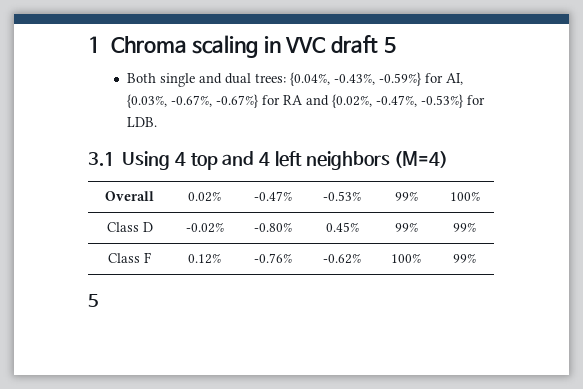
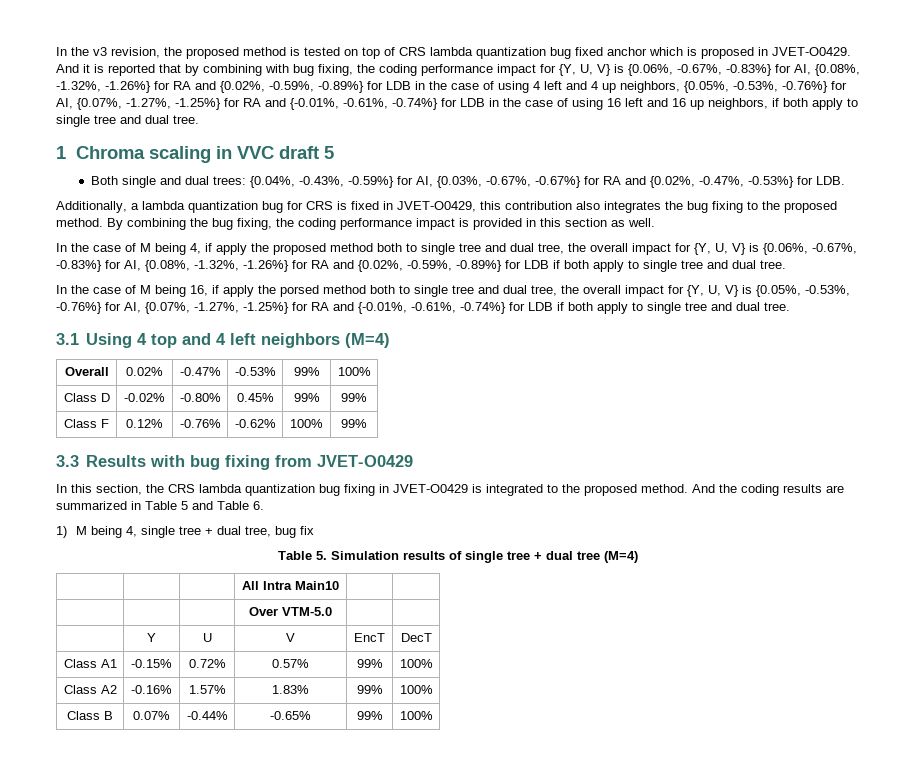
(88, 44) none -> [56,47,851,59] [56,64,860,76] [56,81,847,93] [56,98,858,110] [56,115,199,127] In the v3 revision, the proposed method is tested on top of CRS lambda quantization bug fixed anchor which is proposed in JVET-O0429. And it is reported that by combining with bug fixing, the coding performance impact for {Y, U, V} is {0.06%, -0.67%, -0.83%} for AI, {0.08%, -1.32%, -1.26%} for RA and {0.02%, -0.59%, -0.89%} for LDB in the case of using 4 left and 4 up neighbors, {0.05%, -0.53%, -0.76%} for AI, {0.07%, -1.27%, -1.25%} for RA and {-0.01%, -0.61%, -0.74%} for LDB in the case of using 16 left and 16 up neighbors, if both apply to single tree and dual tree. //
(157, 122) none -> [56,201,837,213] [56,218,655,230] [56,243,857,255] [56,260,786,272] [56,285,850,297] [56,302,790,314] // Additionally, a lambda quantization bug for CRS is fixed in JVET-O0429, this contribution also integrates the bug fixing to the proposed method. By combining the bug fixing, the coding performance impact is provided in this section as well. // In the case of M being 4, if apply the proposed method both to single tree and dual tree, the overall impact for {Y, U, V} is {0.06%, -0.67%, -0.83%} for AI, {0.08%, -1.32%, -1.26%} for RA and {0.02%, -0.59%, -0.89%} for LDB if both apply to single tree and dual tree. // In the case of M being 16, if apply the porsed method both to single tree and dual tree, the overall impact for {Y, U, V} is {0.05%, -0.53%, -0.76%} for AI, {0.07%, -1.27%, -1.25%} for RA and {-0.01%, -0.61%, -0.74%} for LDB if both apply to single tree and dual tree.
[88,294,99,307] 5 -> [56,455,413,470] [56,484,844,496] [56,501,264,510] [56,526,315,538] [278,551,638,563] [242,581,339,590] [249,607,332,616] [147,633,156,642] [202,633,212,642] [286,633,295,642] [354,633,385,642] [400,633,432,642] [63,659,117,668] [131,659,172,668] [188,659,226,668] [272,659,309,668] [356,659,383,668] [399,659,433,668] [63,685,117,694] [131,685,172,694] [188,685,226,694] [272,685,309,694] [356,685,383,694] [399,685,433,694] [67,711,113,720] [133,711,170,720] [186,711,228,720] [270,711,311,720] [356,711,383,720] [399,711,433,720] 3.3 Results with bug fixing from JVET-O0429 // In this section, the CRS lambda quantization bug fixing in JVET-O0429 is integrated to the proposed method. And the coding results are summarized in Table 5 and Table 6. // 1) M being 4, single tree + dual tree, bug fix // Table 5. Simulation results of single tree + dual tree (M=4) // | | | All Intra Main10 | | // | | | Over VTM-5.0 | | // | Y | U | V | EncT | DecT // Class A1 | -0.15% | 0.72% | 0.57% | 99% | 100% // Class A2 | -0.16% | 1.57% | 1.83% | 99% | 100% // Class B | 0.07% | -0.44% | -0.65% | 99% | 100%

